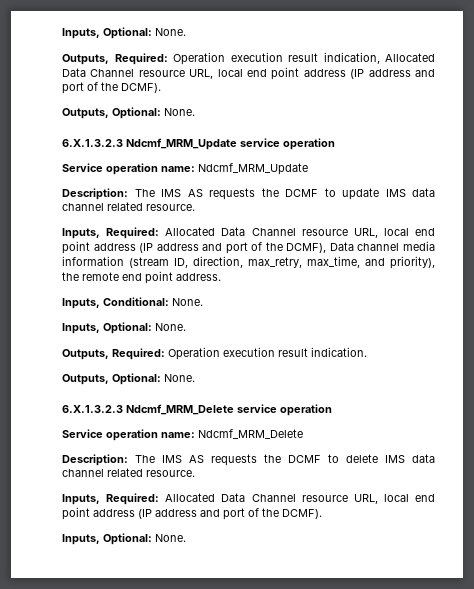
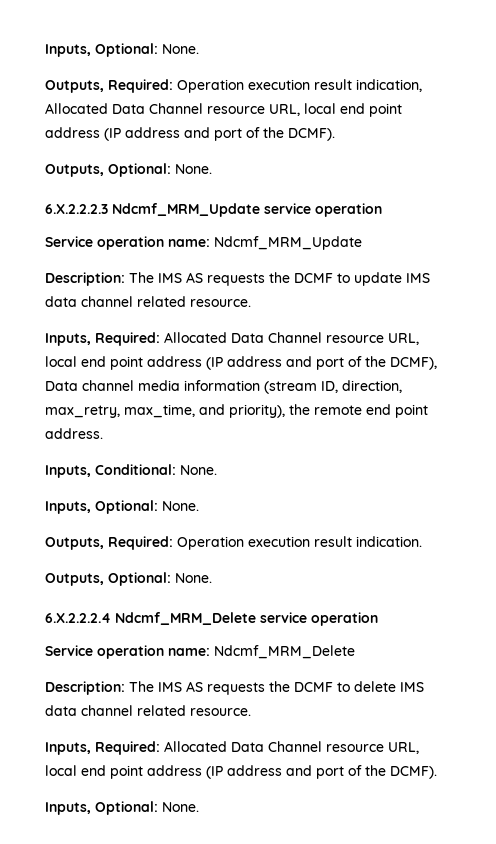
[62,139,123,147] 6.X.1.3.2.3 -> [45,204,108,214] 6.X.2.2.2.3
[62,405,123,413] 6.X.1.3.2.3 -> [45,613,111,623] 6.X.2.2.2.4

